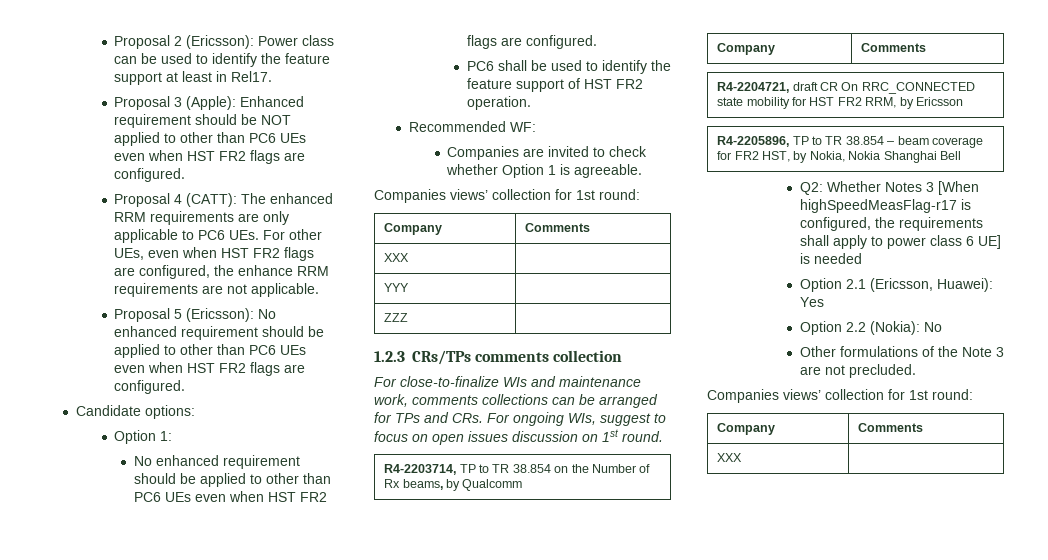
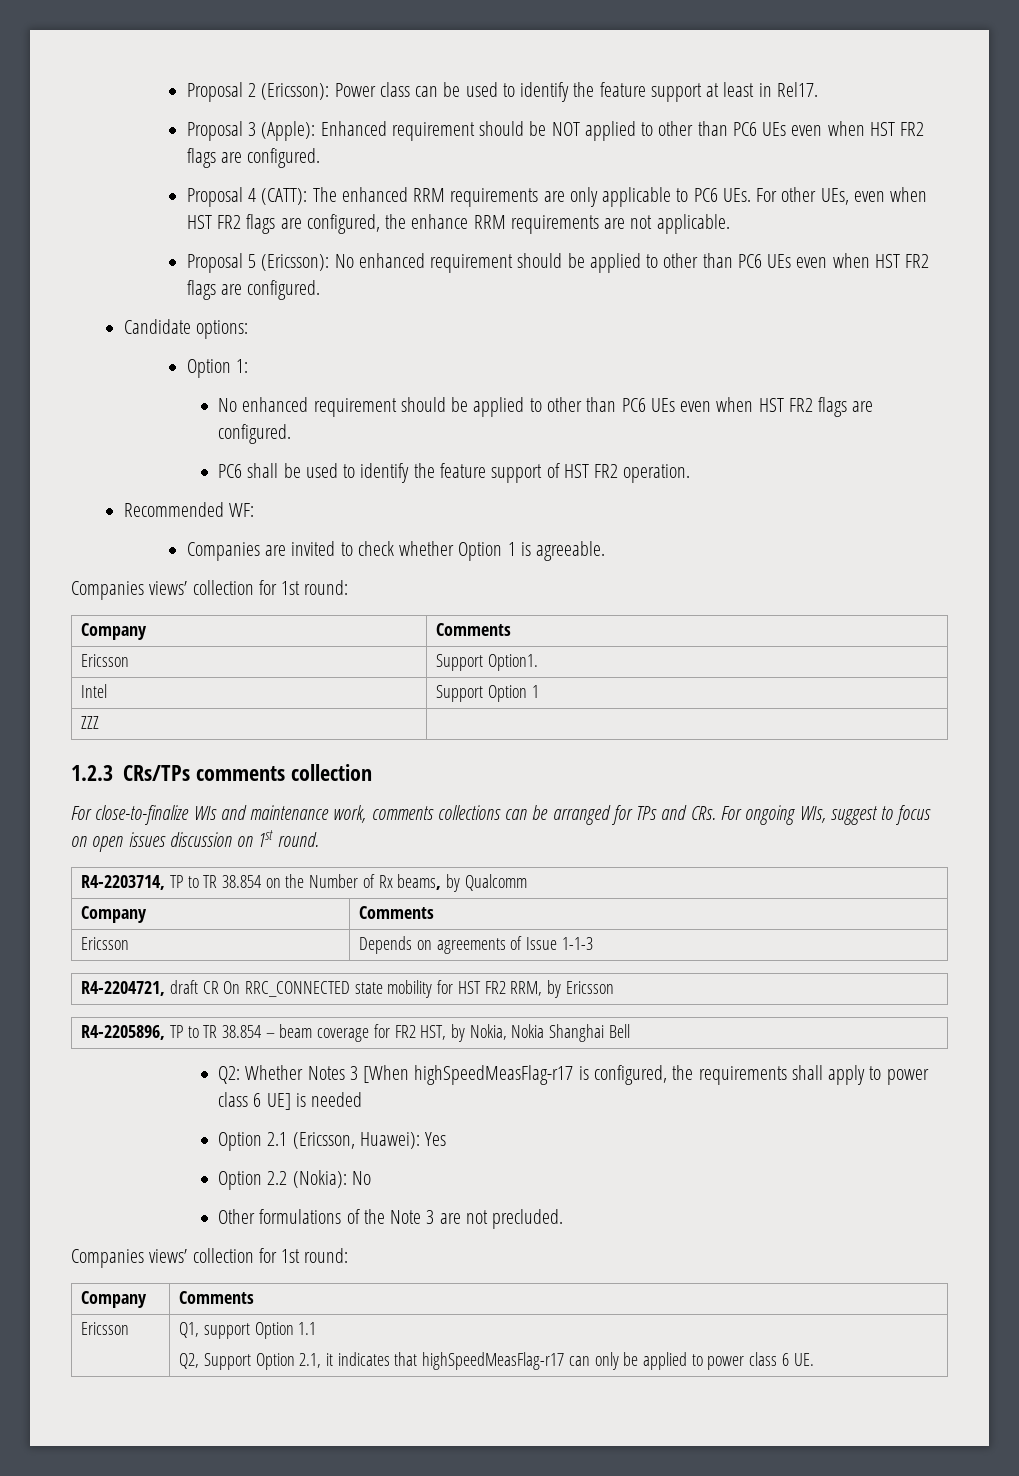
[384,253,410,262] [384,283,410,292] XXX | // YYY | -> [81,654,130,667] [436,654,538,671] [81,684,108,698] [436,685,539,702] Ericsson | Support Option1. // Intel | Support Option 1
(927, 47) none -> [81,937,130,950] [359,936,593,954] // Ericsson | Depends on agreements of Issue 1-1-3
[717,453,743,462] XXX | -> [81,1322,130,1335] [179,1322,317,1339] [179,1352,814,1370] Ericsson | Q1, support Option 1.1 // Q2, Support Option 2.1, it indicates that highSpeedMeasFlag-r17 can only be applied to power class 6 UE.

